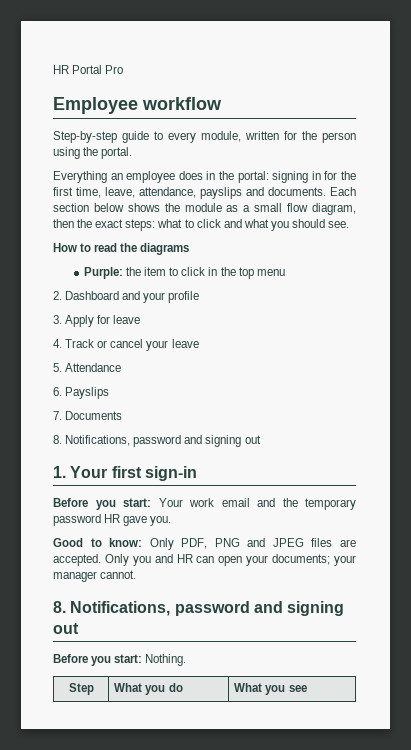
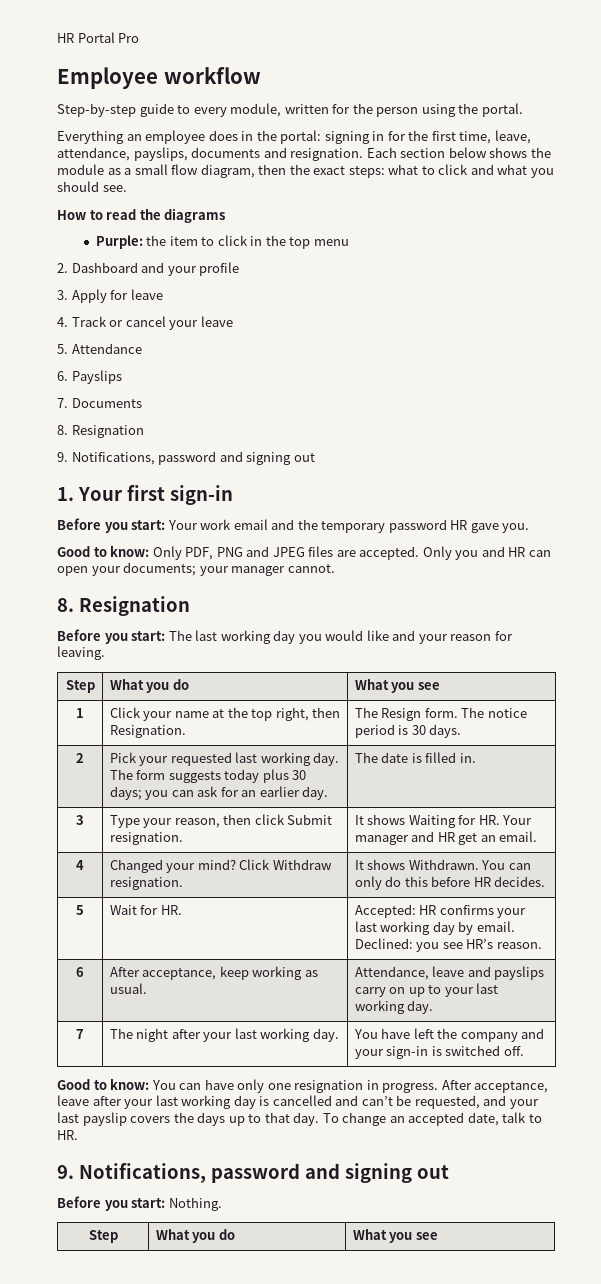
[200,187,326,199] payslips and documents. -> [133,147,364,161] payslips, documents and resignation.
(62, 439) none -> [71,425,144,438] [57,452,68,462] Resignation // 9.
(66, 607) none -> [78,596,190,616] [57,629,513,644] [57,646,105,660] [65,680,95,693] [109,679,189,693] [354,679,440,693] [76,708,84,718] [109,707,341,721] [109,725,186,738] [354,707,527,721] [354,724,462,738] [76,753,84,763] [109,752,340,766] [109,769,307,783] [109,786,329,800] [354,752,476,763] [76,815,84,825] [109,814,333,828] [109,832,183,845] [354,814,533,828] [354,831,538,845] [76,860,84,870] [109,859,332,873] [109,877,183,890] [354,859,531,870] [354,876,546,890] [76,905,84,915] [109,905,182,915] [354,904,527,918] [354,921,515,935] [354,938,542,952] [76,967,84,977] [109,966,318,980] [109,983,147,994] [354,966,545,980] [354,983,499,997] [354,1000,434,1014] [76,1029,84,1039] [109,1028,339,1042] [353,1028,545,1042] [354,1045,524,1059] [57,1078,549,1093] [57,1095,539,1109] [57,1112,542,1126] [57,1130,78,1140] [57,1165,74,1179] Resignation // Before you start: The last working day you would like and your reason for leaving. // Step | What you do | What you see // 1 | Click your name at the top right, then Resignation. | The Resign form. The notice period is 30 days. // 2 | Pick your requested last working day. The form suggests today plus 30 days; you can ask for an earlier day. | The date is filled in. // 3 | Type your reason, then click Submit resignation. | It shows Waiting for HR. Your manager and HR get an email. // 4 | Changed your mind? Click Withdraw resignation. | It shows Withdrawn. You can only do this before HR decides. // 5 | Wait for HR. | Accepted: HR confirms your last working day by email. Declined: you see HR’s reason. // 6 | After acceptance, keep working as usual. | Attendance, leave and payslips carry on up to your last working day. // 7 | The night after your last working day. | You have left the company and your sign-in is switched off. // Good to know: You can have only one resignation in progress. After acceptance, leave after your last working day is cancelled and can’t be requested, and your last payslip covers the days up to that day. To change an accepted date, talk to HR. // 9.

